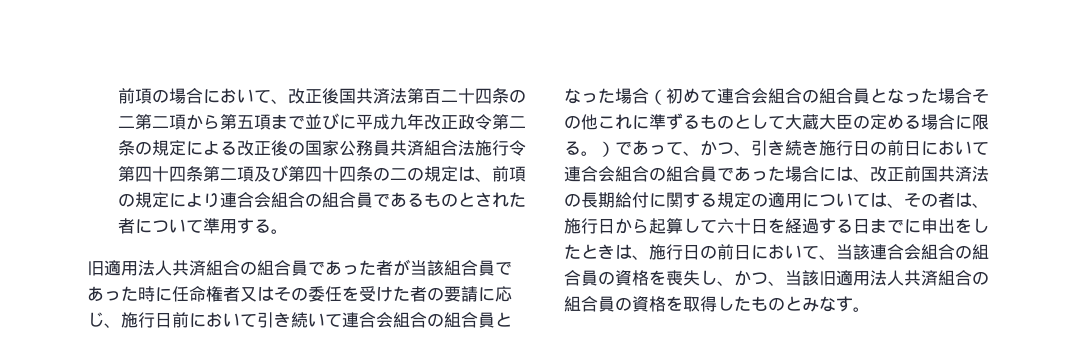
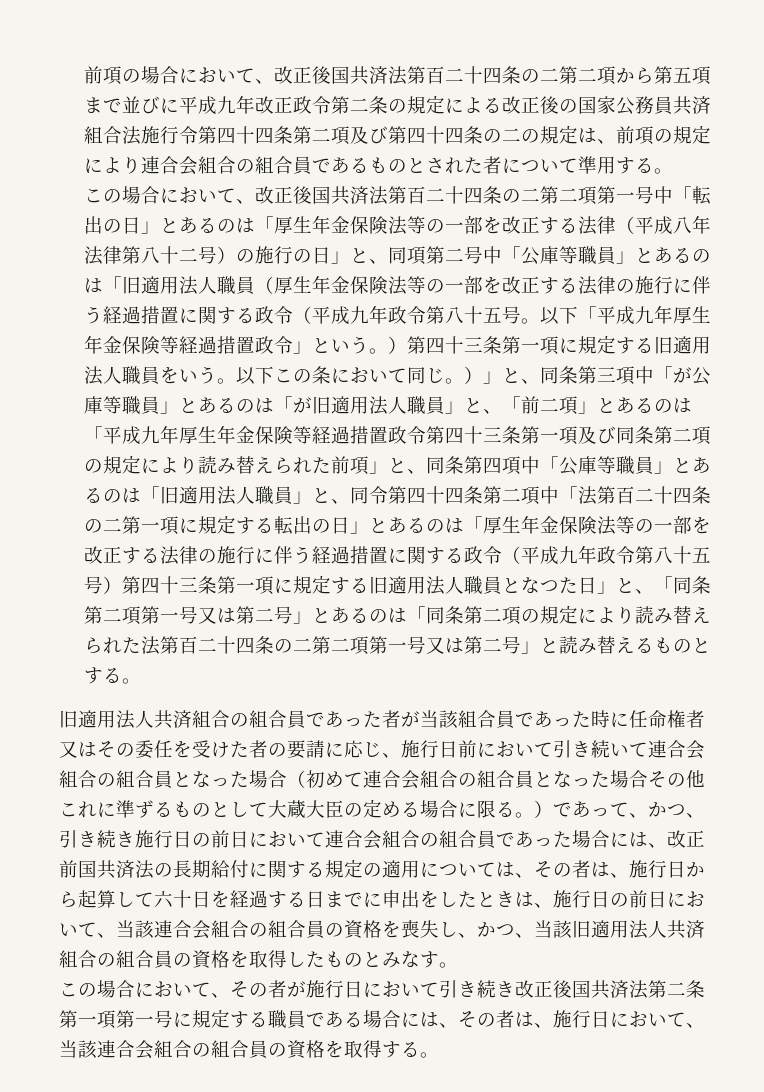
(288, 231) none -> [84,186,712,205] [84,215,712,235] [84,246,712,265] [84,275,712,295] [84,305,712,325] [84,335,712,355] [84,366,712,385] [84,396,693,415] [84,425,712,445] [84,455,712,475] [84,486,712,505] [84,515,712,535] [84,545,712,565] [84,575,712,595] [84,605,712,625] [84,636,712,655] [84,667,142,684] // この場合において、改正後国共済法第百二十四条の二第二項第一号中「転出の日」とあるのは「厚生年金保険法等の一部を改正する法律（平成八年法律第八十二号）の施行の日」と、同項第二号中「公庫等職員」とあるのは「旧適用法人職員（厚生年金保険法等の一部を改正する法律の施行に伴う経過措置に関する政令（平成九年政令第八十五号。以下「平成九年厚生年金保険等経過措置政令」という。）第四十三条第一項に規定する旧適用法人職員をいう。以下この条において同じ。）」と、同条第三項中「が公庫等職員」とあるのは「が旧適用法人職員」と、「前二項」とあるのは「平成九年厚生年金保険等経過措置政令第四十三条第一項及び同条第二項の規定により読み替えられた前項」と、同条第四項中「公庫等職員」とあるのは「旧適用法人職員」と、同令第四十四条第二項中「法第百二十四条の二第一項に規定する転出の日」とあるのは「厚生年金保険法等の一部を改正する法律の施行に伴う経過措置に関する政令（平成九年政令第八十五号）第四十三条第一項に規定する旧適用法人職員となつた日」と、「同条第二項第一号又は第二号」とあるのは「同条第二項の規定により読み替えられた法第百二十四条の二第二項第一号又は第二号」と読み替えるものとする。
(870, 309) none -> [59,980,705,999] [59,1009,705,1029] [59,1040,439,1059] // この場合において、その者が施行日において引き続き改正後国共済法第二条第一項第一号に規定する職員である場合には、その者は、施行日において、当該連合会組合の組合員の資格を取得する。

